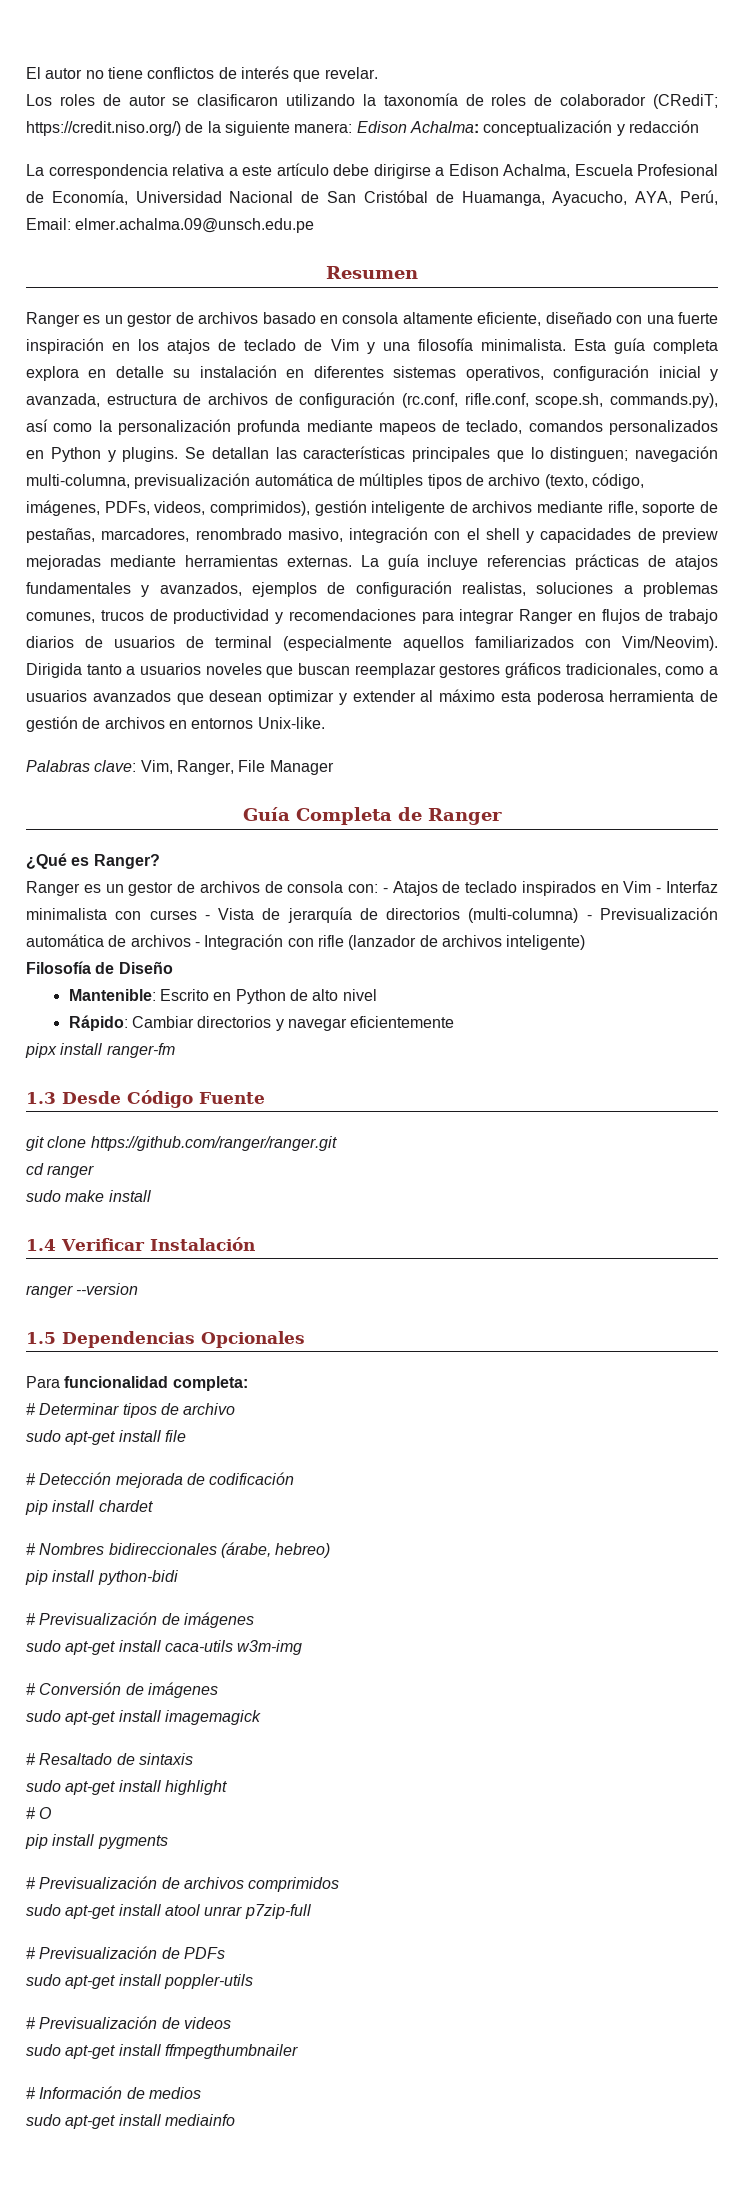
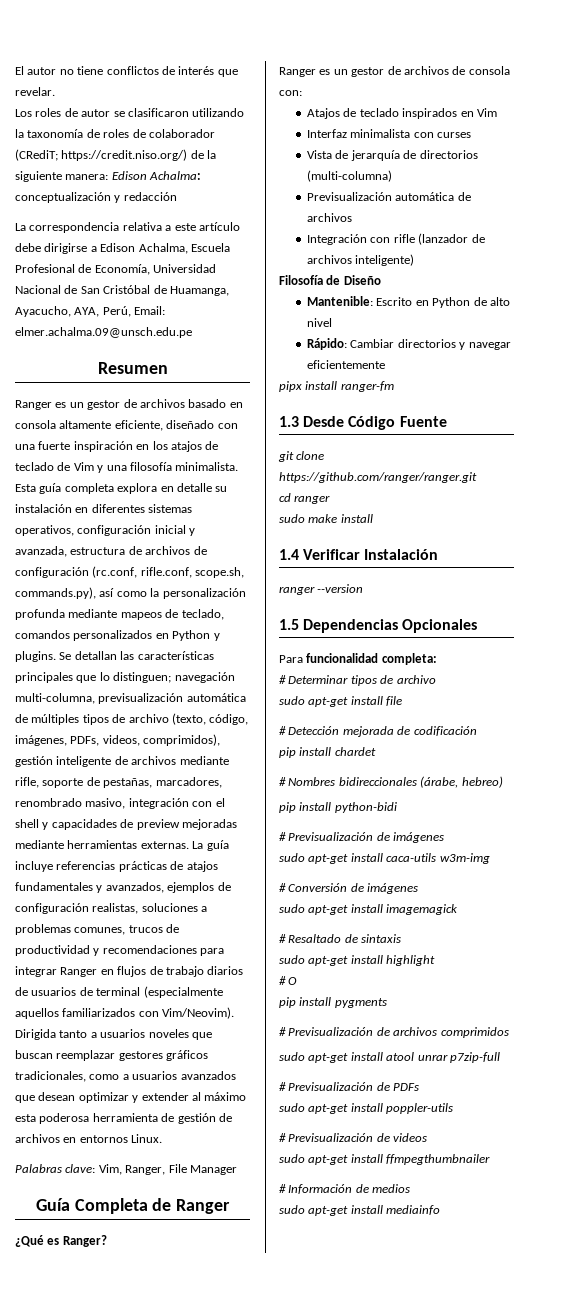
[257,717,325,729] Unix-like. -> [131,1134,163,1143] Linux.
[382,888,388,893] - -> (302, 93) //
[656,888,662,893] - -> (497, 112) //
[204,915,210,920] - -> (472, 135) //
[586,915,592,920] - -> (393, 176) //
[194,942,200,947] - -> (353, 217) //

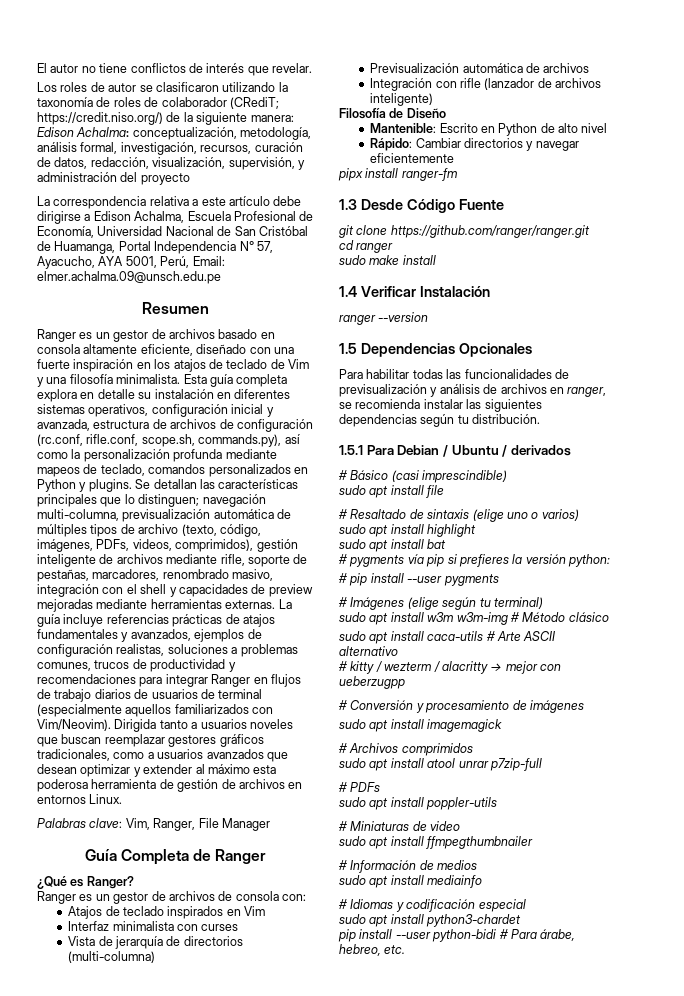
[15,192,177,203] conceptualización y redacción -> [132,127,312,140] [37,142,303,155] [37,157,305,170] [37,172,190,185] conceptualización, metodología, análisis formal, investigación, recursos, curación de datos, redacción, visualización, supervisión, y administración del proyecto
[15,306,100,317] Ayacucho, AYA, -> [118,241,273,254] [37,256,157,269] Portal Independencia N° 57, Ayacucho, AYA 5001,
[306,653,437,665] [279,675,436,686] [279,696,349,707] funcionalidad completa: // # Determinar tipos de archivo // sudo apt-get -> [366,369,569,379] [339,384,607,397] [339,399,542,412] [339,414,541,427] [339,445,571,457] [338,470,508,483] [339,485,389,498] habilitar todas las funcionalidades de previsualización y análisis de archivos en ranger, se recomienda instalar las siguientes dependencias según tu distribución. // 1.5.1 Para Debian / Ubuntu / derivados // # Básico (casi imprescindible) // sudo apt
[279,726,477,737] [279,747,376,758] [279,776,503,788] [279,802,397,813] [279,832,445,843] [279,853,490,864] [279,883,419,894] [279,904,459,915] // # Detección mejorada de codificación // pip install chardet // # Nombres bidireccionales (árabe, hebreo) // pip install python-bidi // # Previsualización de imágenes // sudo apt-get install caca-utils w3m-img // # Conversión de imágenes // sudo apt-get install imagemagick -> (445, 491) none
[279,955,349,966] // sudo apt-get -> [472,509,579,522] [339,524,389,537] (elige uno o varios) // sudo apt
[279,976,298,985] [279,997,332,1008] # O // pip install -> [339,539,447,552] [338,554,610,567] [338,573,443,586] sudo apt install bat // # pygments vía pip si prefieres la versión python: // # pip install --user
[288,1027,438,1036] Previsualización de archivos -> [350,597,543,610] [339,612,609,625] [339,631,556,644] [339,646,398,656] [338,661,561,674] [339,676,405,689] [338,700,584,713] [339,719,503,732] [338,743,399,753] Imágenes (elige según tu terminal) // sudo apt install w3m w3m-img # Método clásico // sudo apt install caca-utils # Arte ASCII alternativo // # kitty / wezterm / alacritty → mejor con ueberzugpp // # Conversión y procesamiento de imágenes // sudo apt install imagemagick // # Archivos
[308,1053,349,1063] apt-get -> [369,759,389,771] apt
[288,1082,390,1091] Previsualización de -> (348, 787) none
[308,1104,349,1114] apt-get -> [369,798,389,810] apt
[288,1133,428,1142] [279,1154,349,1165] Previsualización de videos // sudo apt-get -> [350,821,461,831] [339,836,389,849] Miniaturas de video // sudo apt
[308,1206,349,1216] apt-get -> [369,876,389,888] apt
(441, 1210) none -> [338,899,526,912] [339,914,522,927] [338,929,576,942] [339,944,406,956] // # Idiomas y codificación especial // sudo apt install python3-chardet // pip install --user python-bidi # Para árabe, hebreo, etc.

